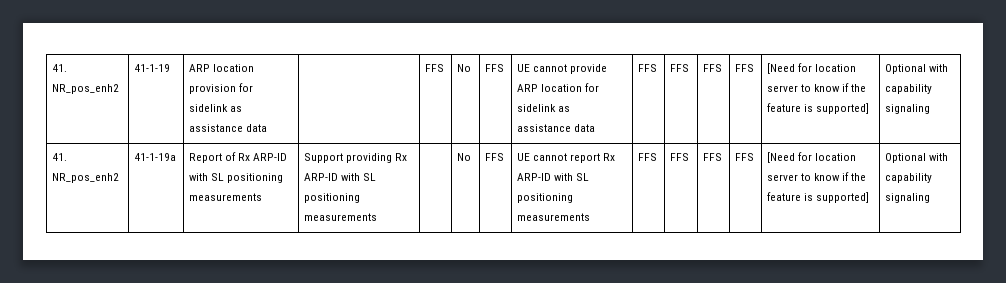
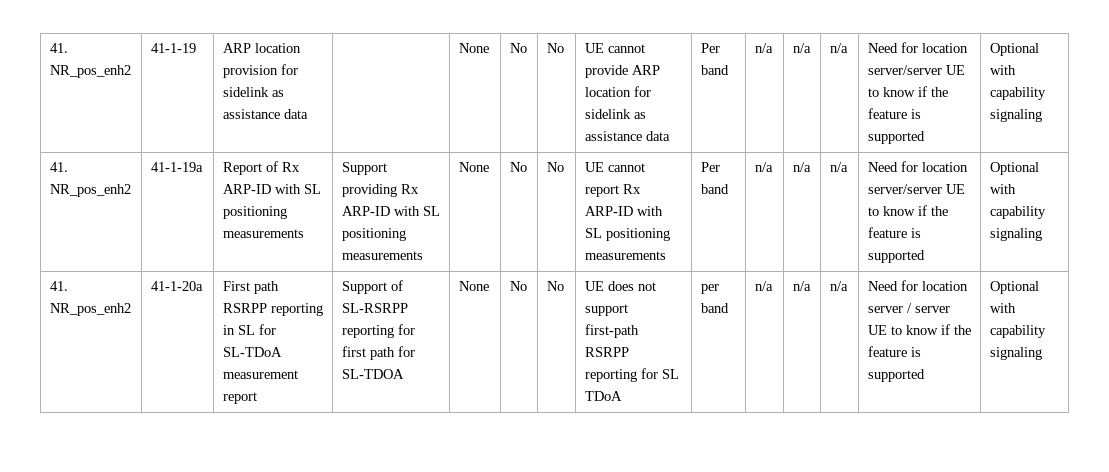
[425,64,445,72] [457,64,472,72] [485,64,505,72] | FFS | No | FFS -> [458,43,489,53] [509,43,527,53] [546,43,564,53] | None | No | No
[638,64,658,72] [670,64,690,72] [703,64,723,72] [735,64,755,72] [767,63,857,74] [767,83,867,92] [767,103,870,114] FFS | FFS | FFS | FFS | [Need for location server to know if the feature is supported] -> [700,43,720,53] [700,65,729,75] [754,43,773,53] [792,43,811,53] [829,43,848,53] [867,42,968,53] [867,65,965,75] [867,86,948,97] [867,108,921,119] [867,131,925,144] Per band | n/a | n/a | n/a | Need for location server/server UE to know if the feature is supported
[457,153,472,161] [485,153,505,161] | | No | FFS -> [458,162,489,172] [509,162,527,172] [546,162,564,172] | None | No | No
[638,153,658,161] [670,153,690,161] [703,153,723,161] [735,153,755,161] [767,152,857,163] [767,172,867,181] [767,192,870,203] [885,153,949,163] [885,173,933,183] [885,193,931,203] FFS | FFS | FFS | FFS | [Need for location server to know if the feature is supported] | Optional with capability signaling -> [700,162,720,172] [700,184,729,194] [754,162,773,172] [792,162,811,172] [829,162,848,172] [867,161,968,172] [867,184,965,194] [867,205,948,216] [867,227,921,238] [867,250,925,263] [989,162,1039,175] [989,184,1016,194] [989,206,1046,219] [989,228,1042,241] [49,281,68,291] [49,303,131,316] [150,281,203,291] [222,281,279,294] [222,303,323,316] [222,324,276,335] [222,347,282,357] [222,370,298,379] [222,392,257,404] [341,280,403,294] [341,303,408,313] [341,324,415,338] [341,346,415,360] [341,369,404,379] [458,281,489,291] [509,281,527,291] [546,281,564,291] [584,281,656,291] [584,304,628,316] [584,324,639,338] [584,347,629,357] [584,368,679,382] [584,391,622,401] [700,284,719,294] [700,303,729,313] [754,281,773,291] [792,281,811,291] [829,281,848,291] [867,280,968,291] [867,303,950,313] [867,324,971,335] [867,346,921,357] [867,369,925,382] [989,281,1039,294] [989,303,1016,313] [989,325,1046,338] [989,347,1042,360] Per band | n/a | n/a | n/a | Need for location server/server UE to know if the feature is supported | Optional with capability signaling // 41. NR_pos_enh2 | 41-1-20a | First path RSRPP reporting in SL for SL-TDoA measurement report | Support of SL-RSRPP reporting for first path for SL-TDOA | None | No | No | UE does not support first-path RSRPP reporting for SL TDoA | per band | n/a | n/a | n/a | Need for location server / server UE to know if the feature is supported | Optional with capability signaling

